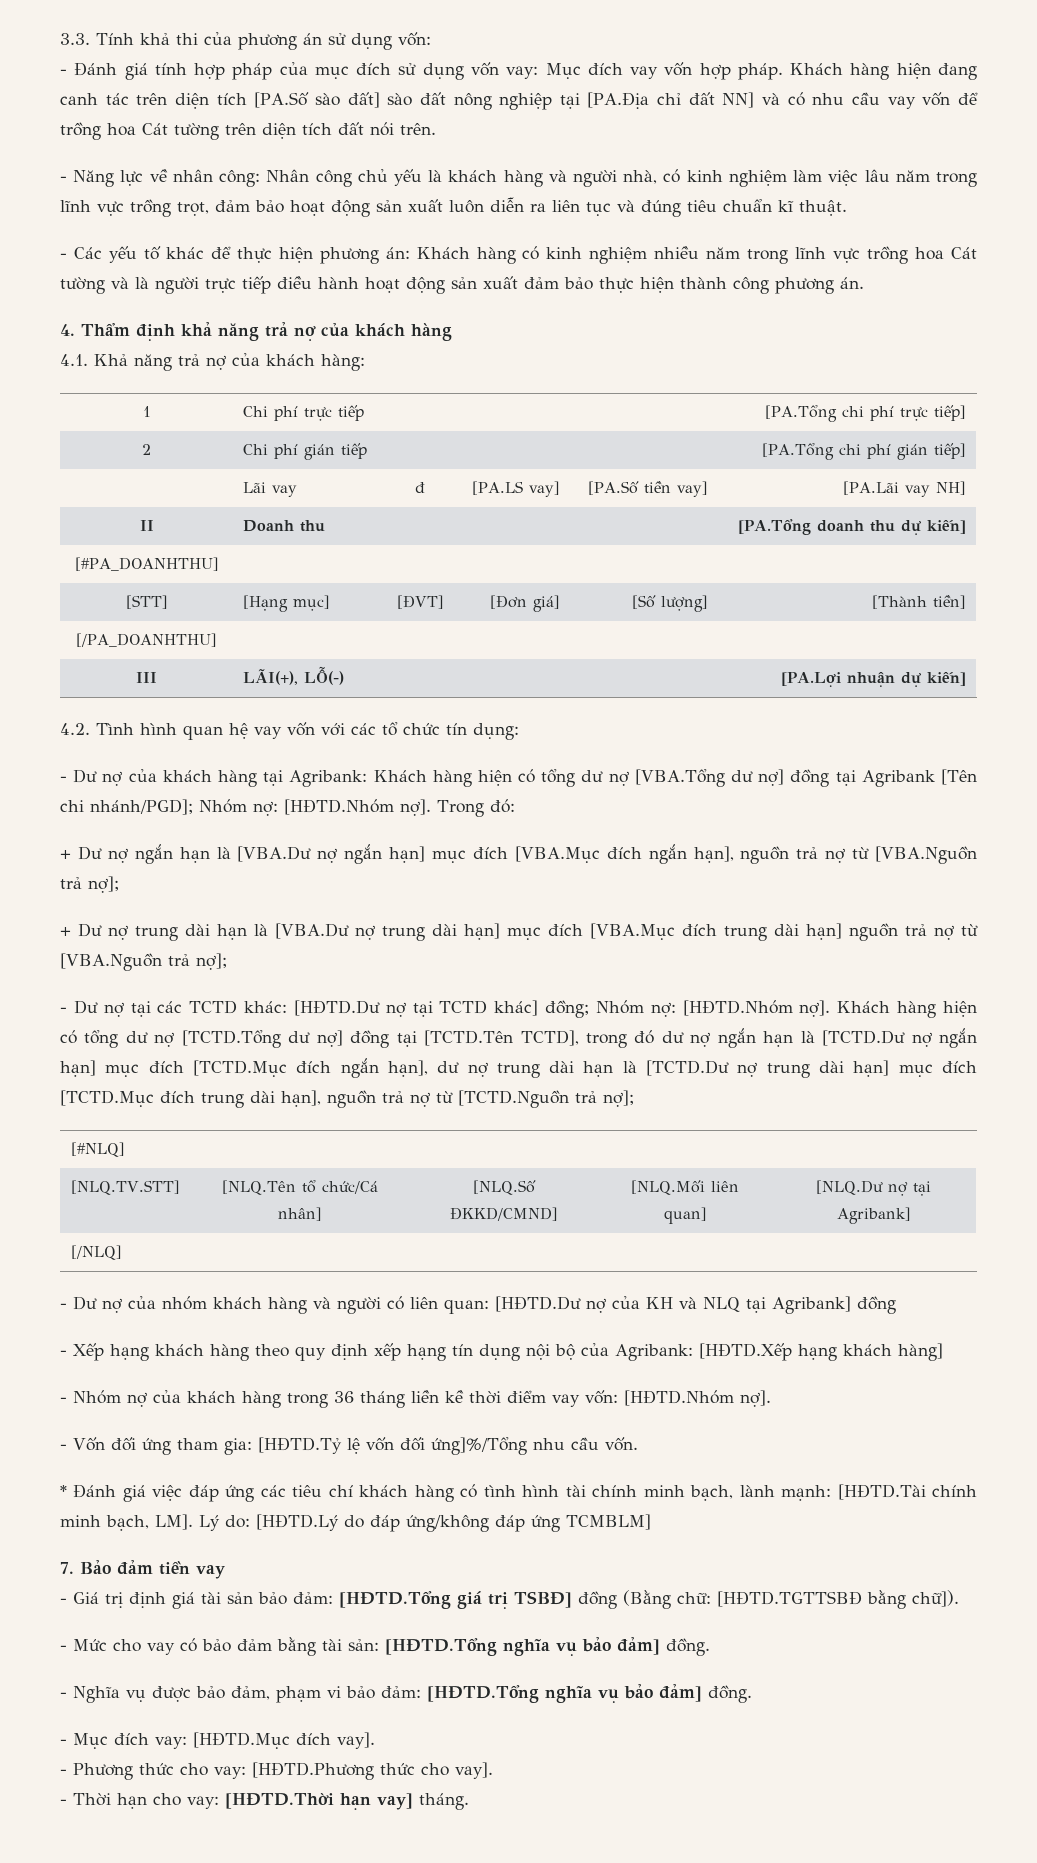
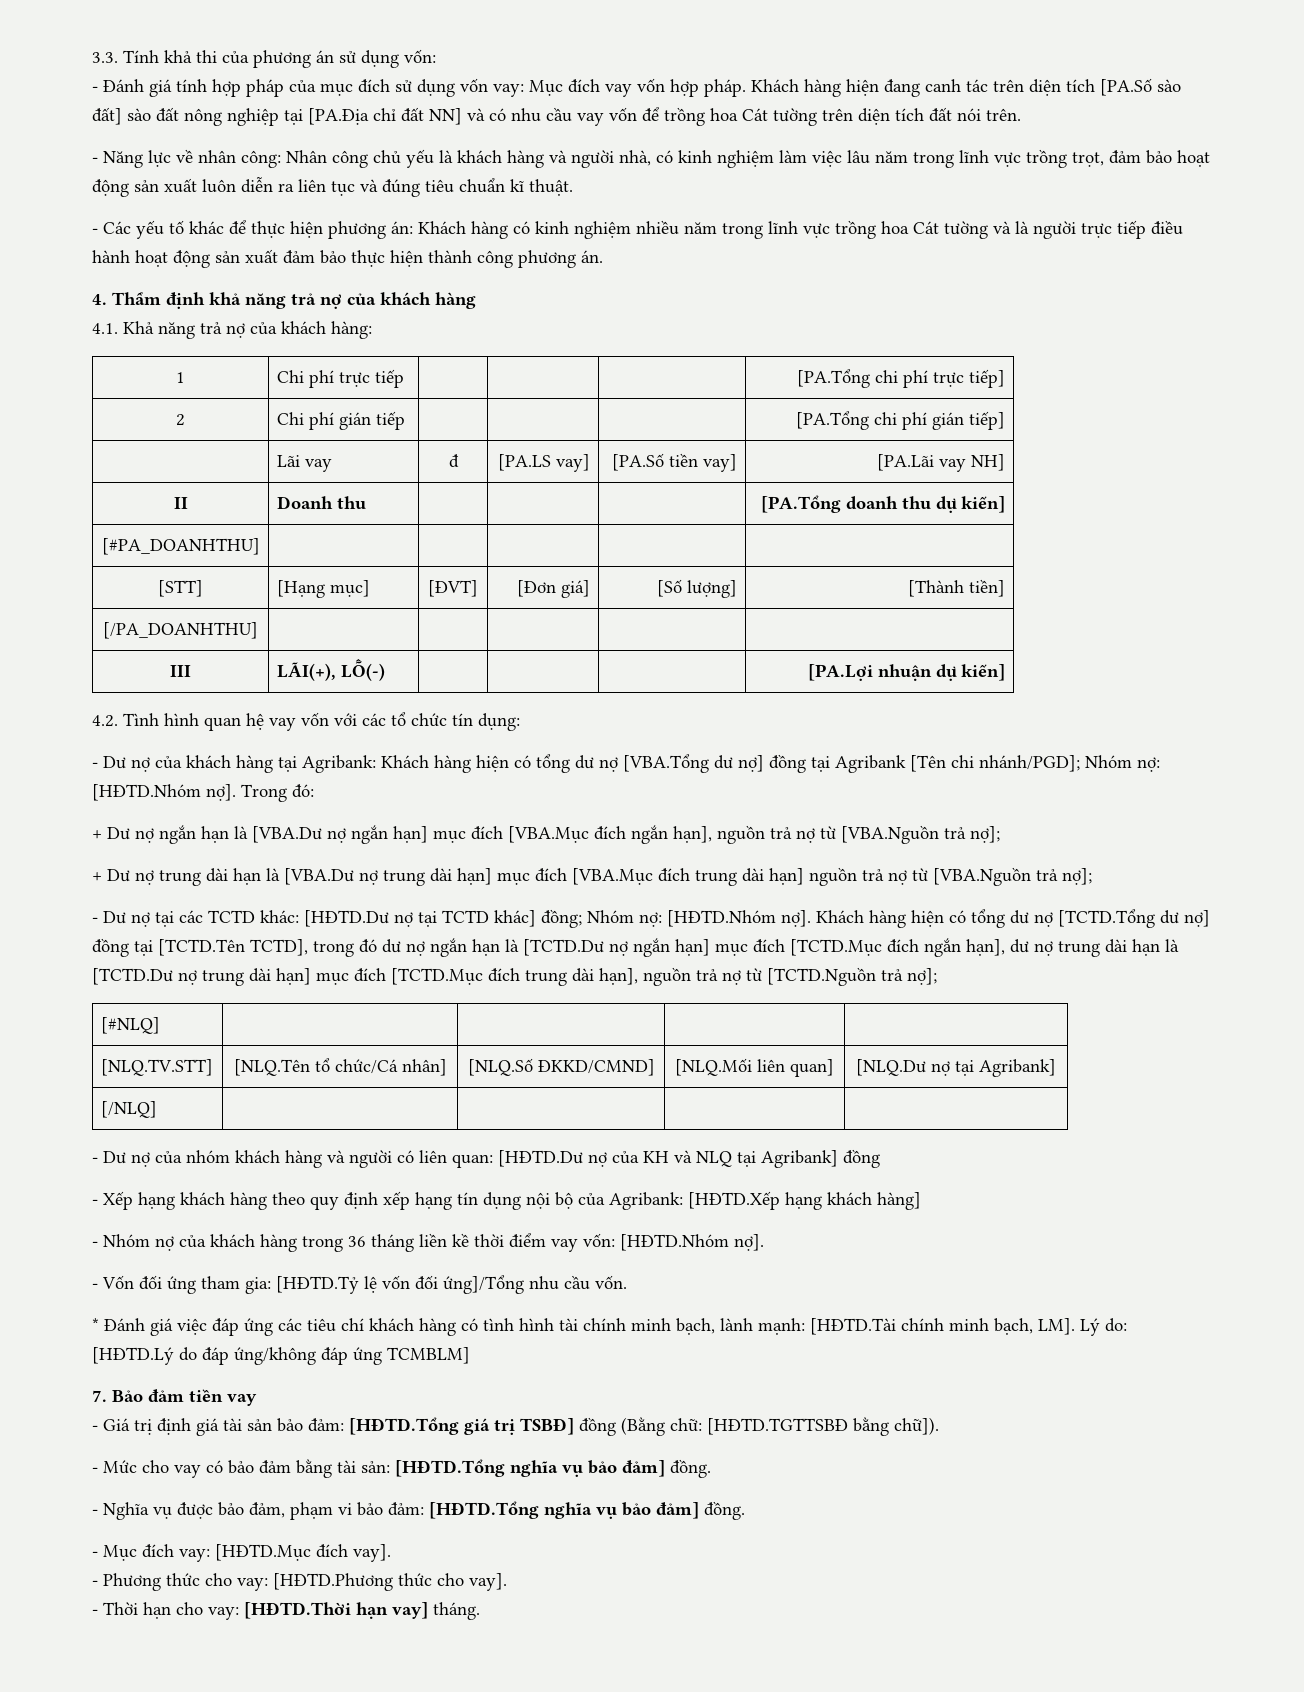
[430,1437,527,1455] ứng]%/Tổng -> [443,1275,524,1294] ứng]/Tổng

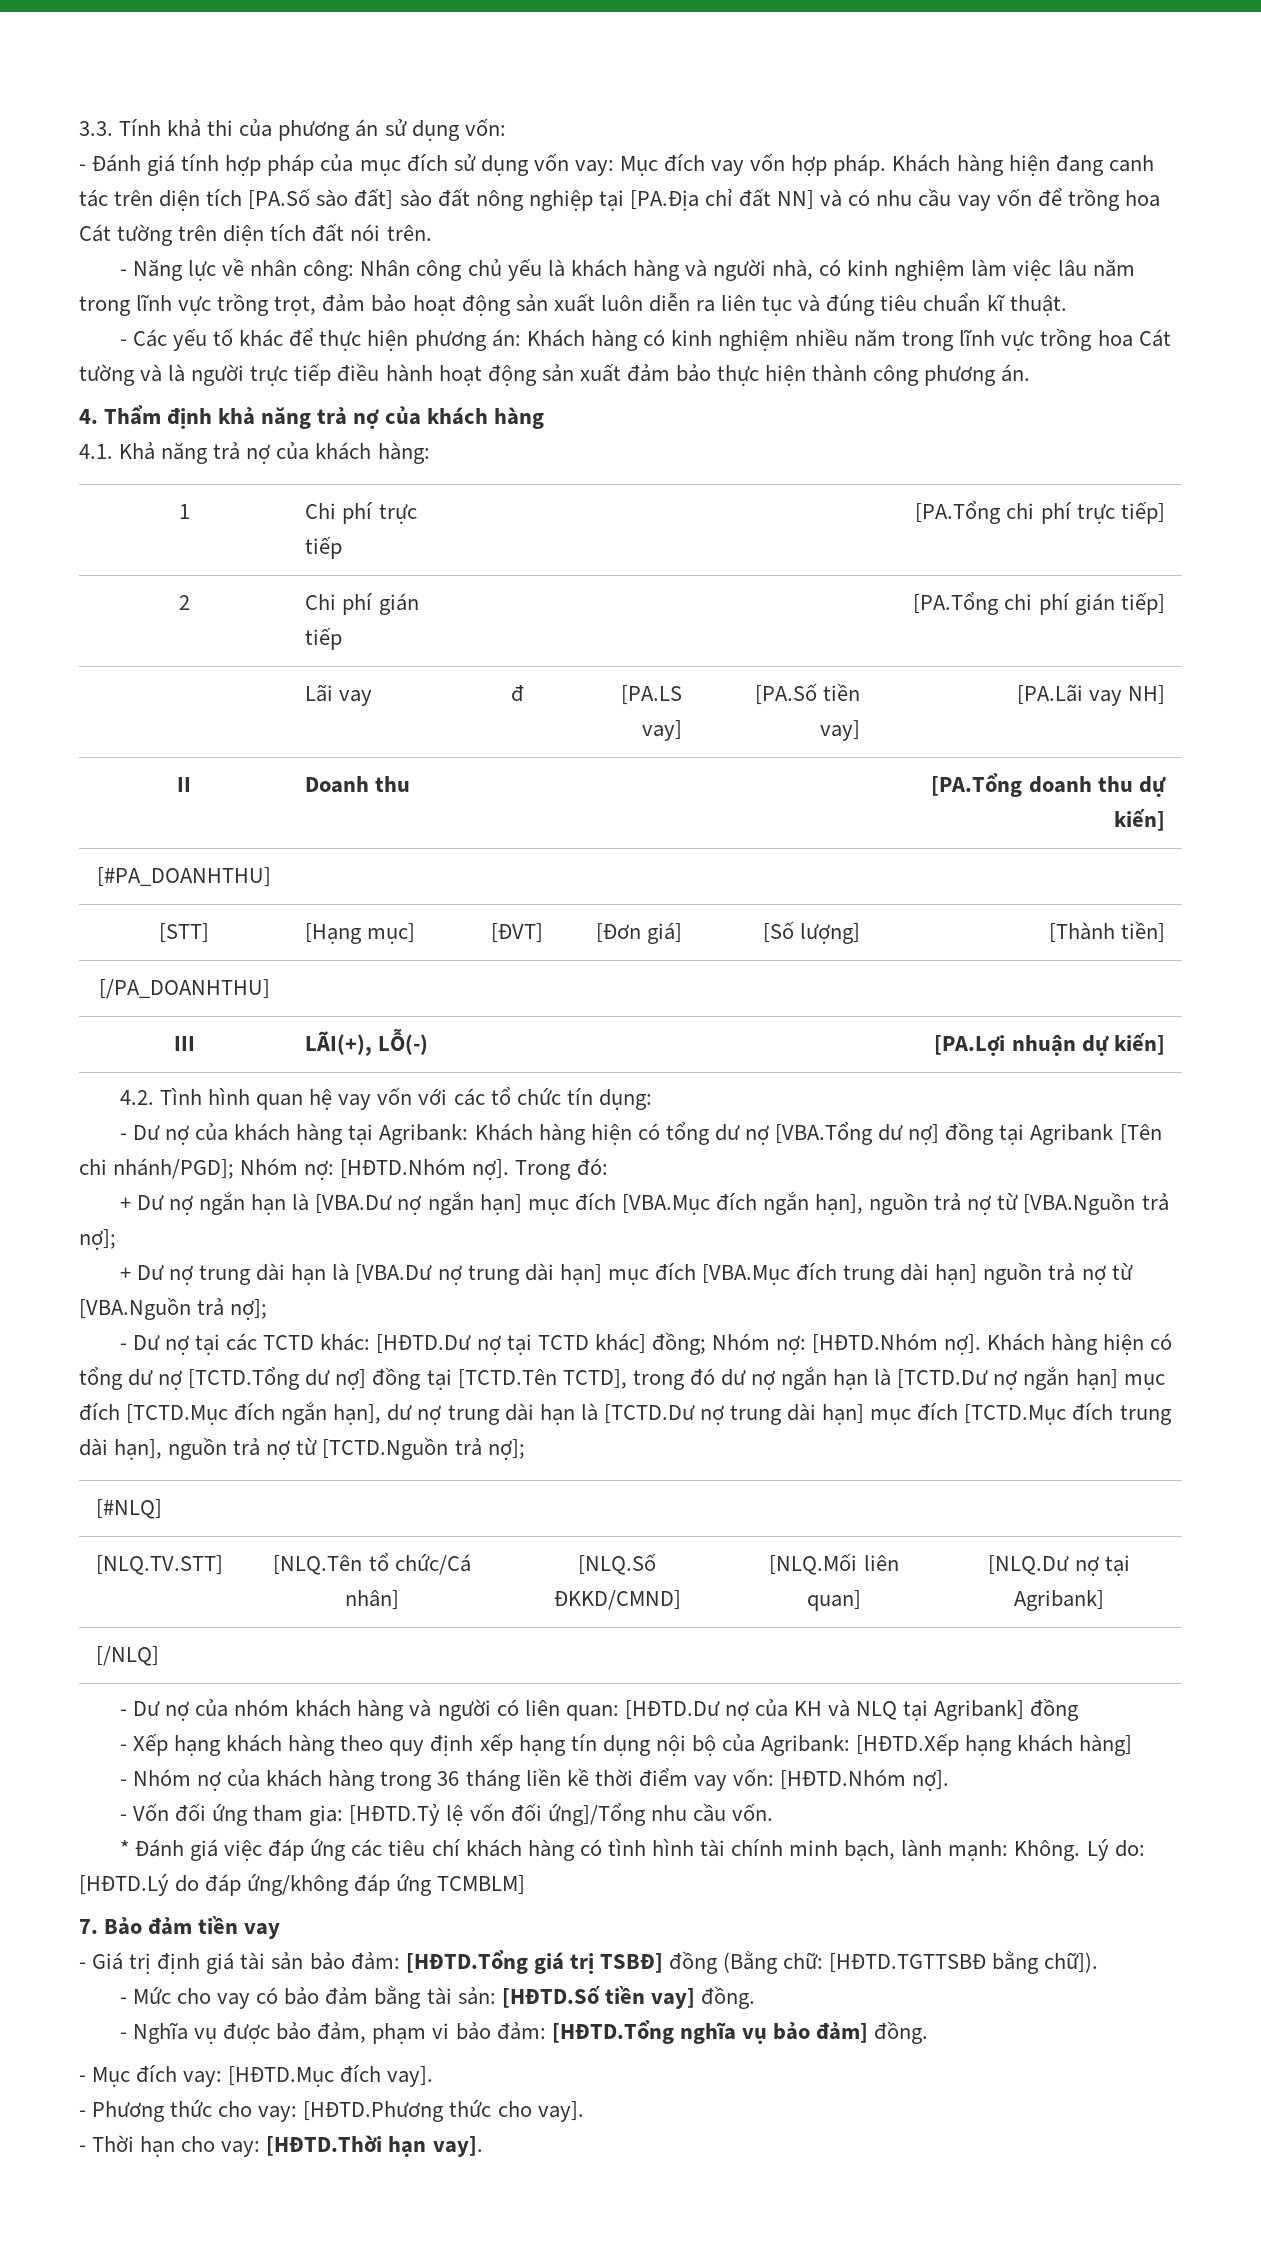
[810,1318,1075,1335] [HĐTD.Tài chính minh bạch, LM]. -> [1014,1840,1081,1861] Không.
[395,1459,665,1477] [HĐTD.Tổng nghĩa vụ bảo đảm] -> [501,1986,695,2009] [HĐTD.Số tiền vay]
[392,1602,480,1620] vay] tháng. -> [432,2136,483,2157] vay].

